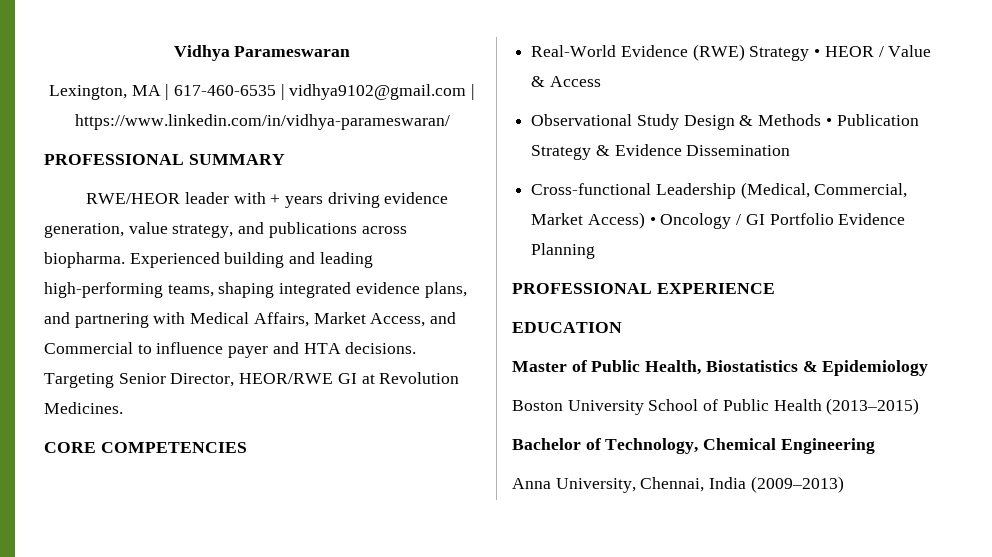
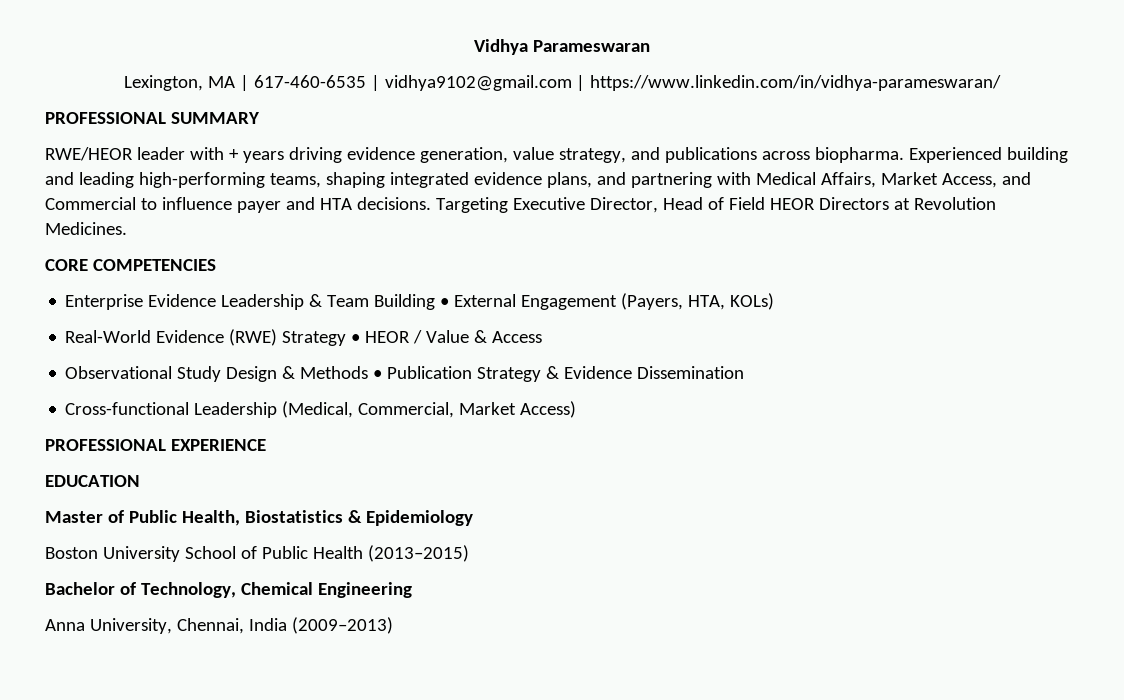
[118,373,357,387] Senior Director, HEOR/RWE GI -> [512,197,889,213] Executive Director, Head of Field HEOR Directors
(247, 447) none -> [65,293,775,310] // Enterprise Evidence Leadership & Team Building • External Engagement (Payers, HTA, KOLs)
[649,213,906,229] [531,243,596,259] • Oncology / GI Portfolio Evidence Planning -> (577, 409) none

